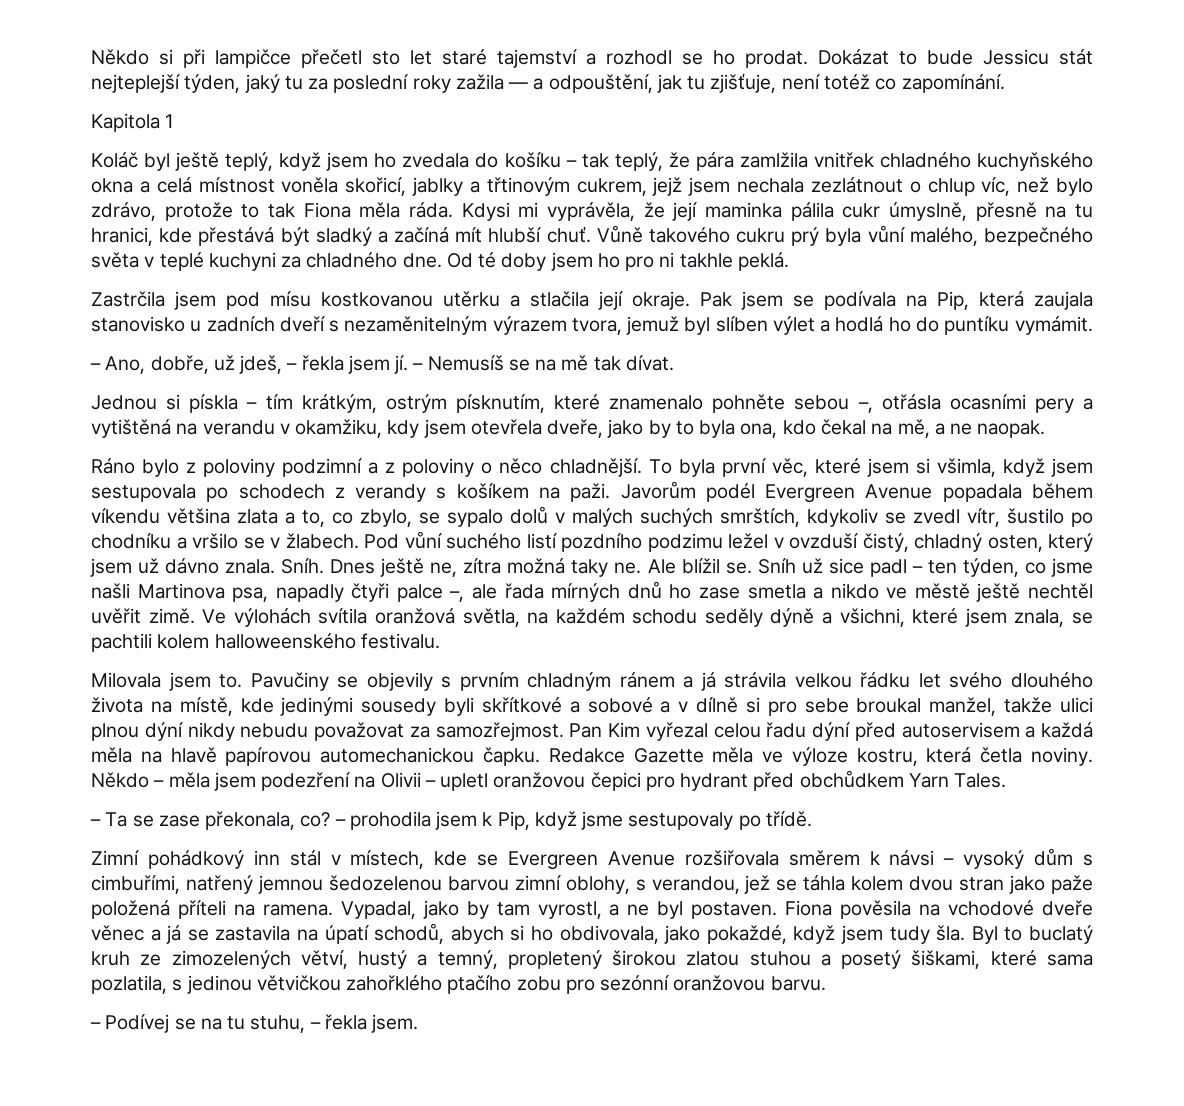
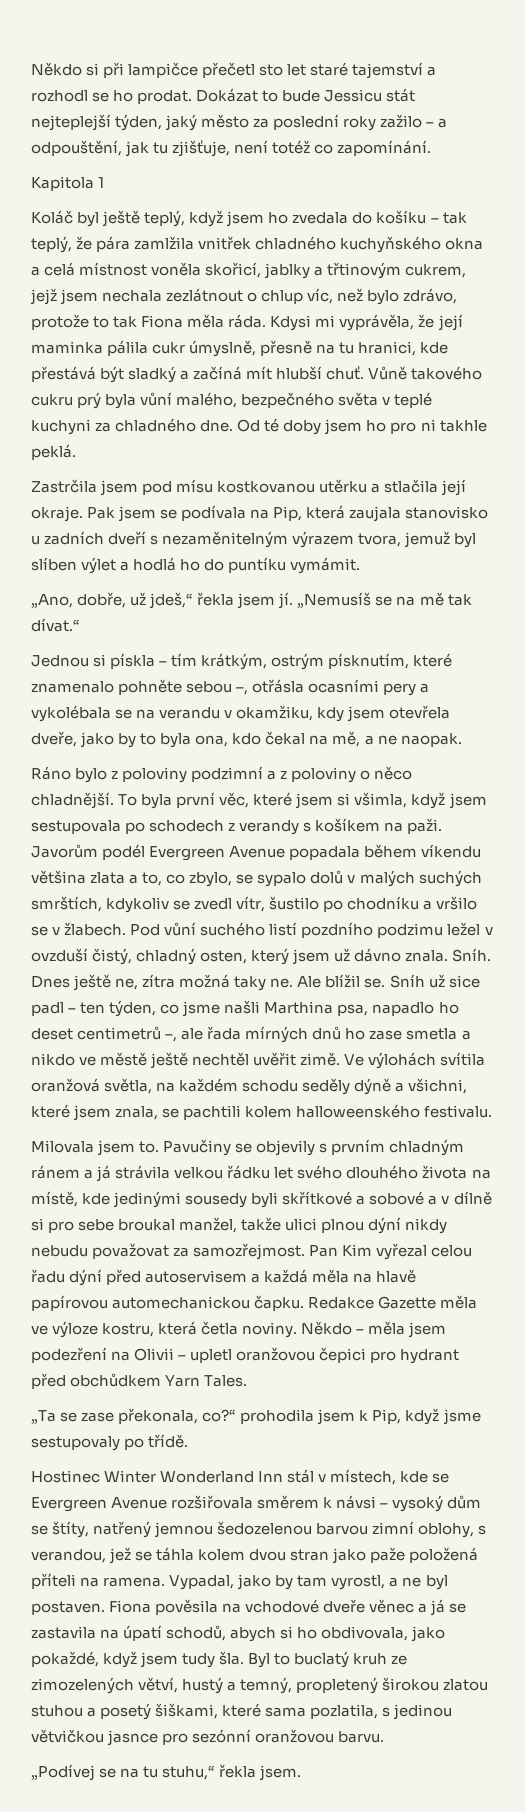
[284,76,303,90] tu -> [201,114,250,128] město
[455,74,529,90] zažila — -> [380,114,435,128] zažilo –
[90,355,298,374] – Ano, dobře, už jdeš, – -> [31,592,194,609] „Ano, dobře, už jdeš,“
[412,355,504,371] – Nemusíš -> [297,592,372,608] „Nemusíš
[625,355,674,371] dívat. -> [31,618,80,632] dívat.“
[91,419,171,438] vytištěná -> [31,705,133,722] vykolébala se
[137,583,443,602] Martinova psa, napadly čtyři palce -> [264,1001,459,1016] [31,1026,162,1040] Marthina psa, napadlo ho deset centimetrů
[90,812,128,827] – Ta -> [31,1410,56,1424] „Ta
[300,812,346,827] co? – -> [202,1409,237,1422] co?“
[91,850,280,869] Zimní pohádkový inn -> [31,1470,284,1483] Hostinec Winter Wonderland Inn
[1083,854,1093,866] [91,875,180,894] s cimbuřími, -> [31,1521,90,1538] se štíty,
[346,975,561,994] zahořklého ptačího zobu -> [107,1730,159,1746] jasnce
[90,1014,170,1033] – Podívej -> [31,1764,95,1781] „Podívej
[250,1015,321,1033] stuhu, – -> [162,1765,216,1780] stuhu,“

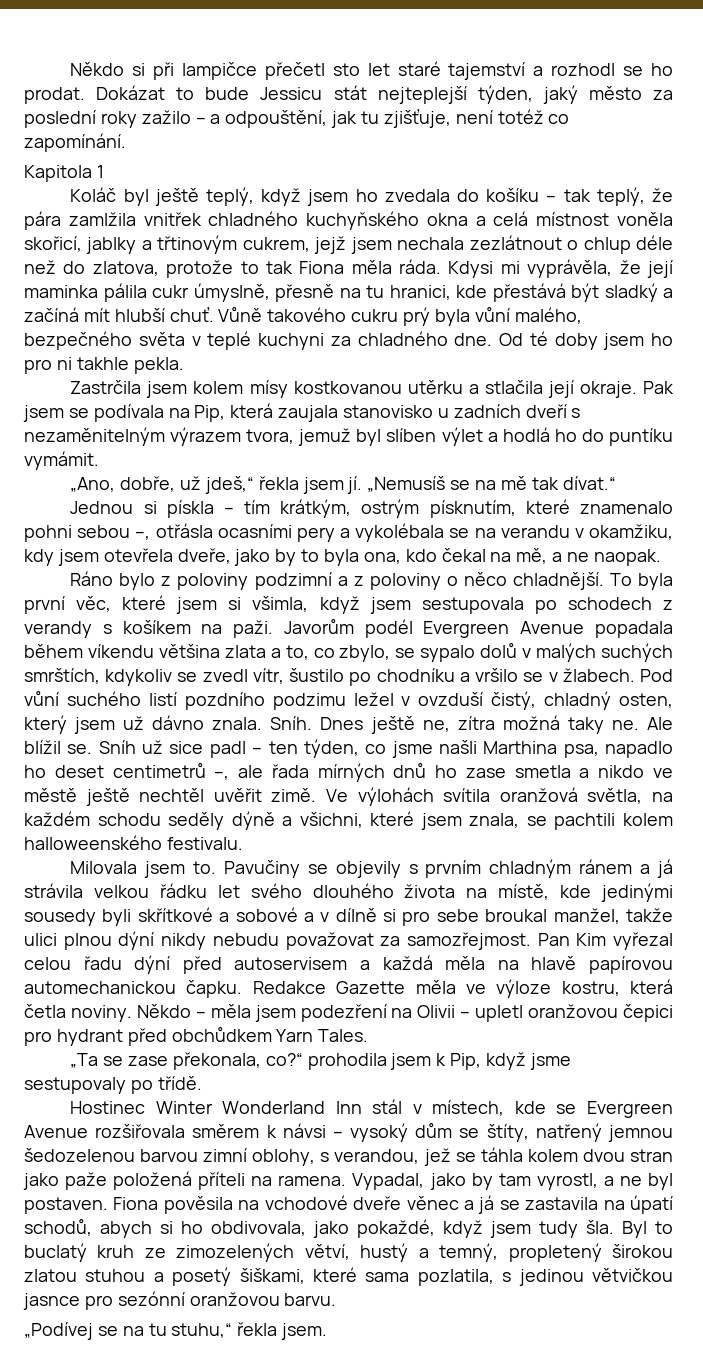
[307,288,458,305] víc, než bylo zdrávo, -> [636,235,673,250] [24,260,159,276] déle než do zlatova,
[31,444,76,460] peklá. -> [133,357,184,374] pekla.
[142,479,214,495] pod mísu -> [193,380,288,398] kolem mísy
[118,679,183,695] pohněte -> [24,525,72,542] pohni

